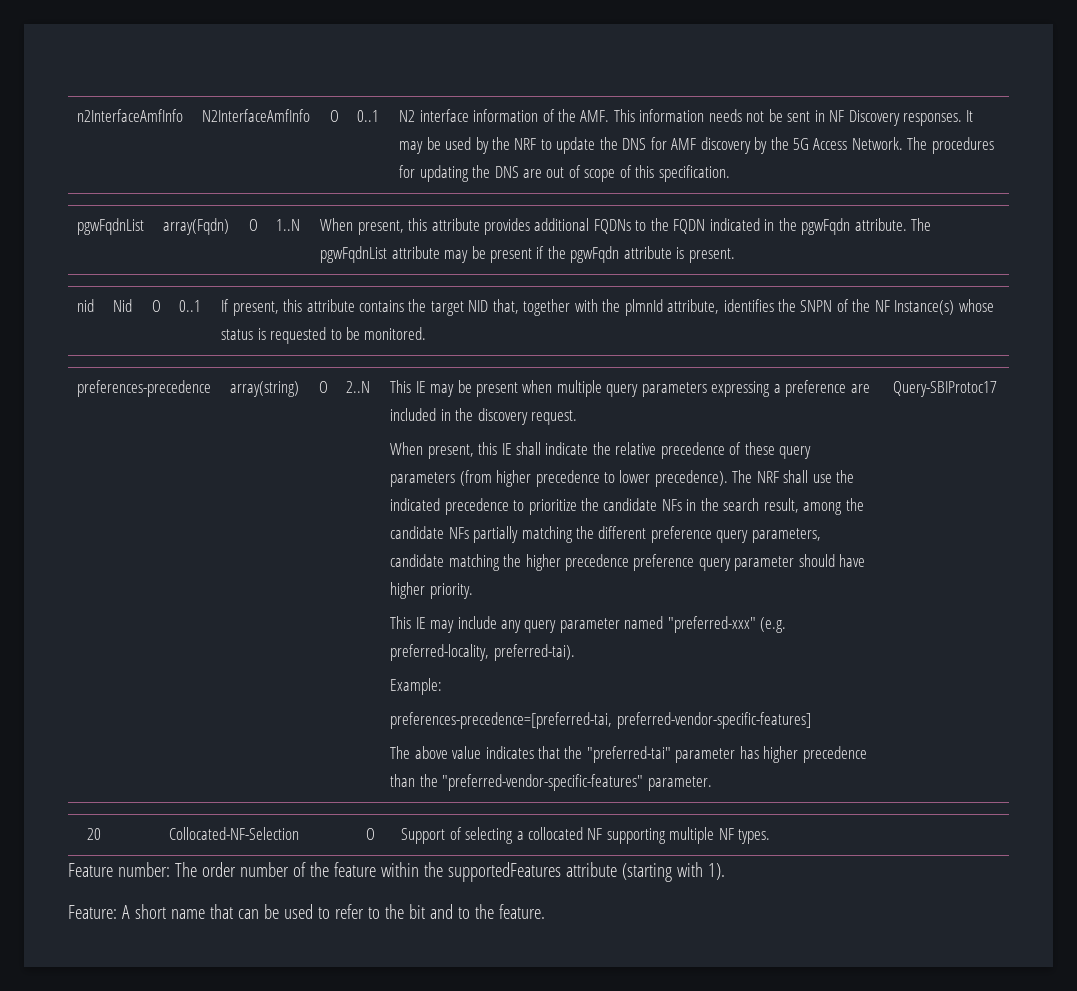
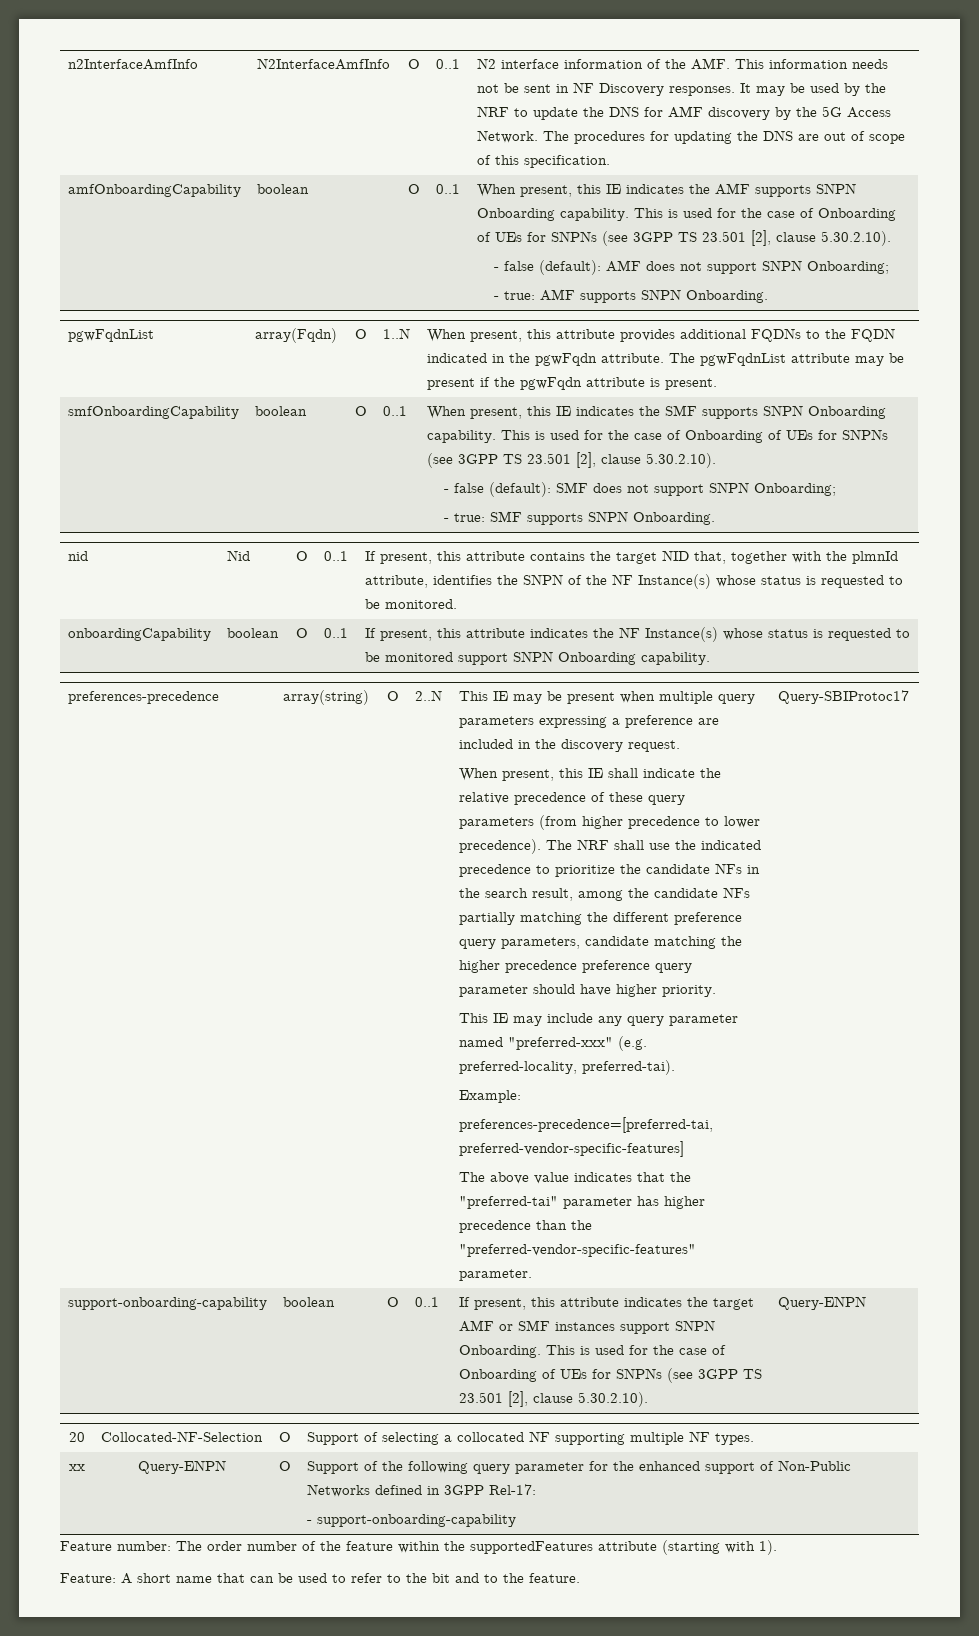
(730, 173) none -> [67,184,241,197] [256,184,309,194] [408,184,420,194] [435,184,460,194] [476,183,856,197] [476,208,896,221] [476,230,891,246] [493,260,889,275] [493,289,768,303] // amfOnboardingCapability | boolean | O | 0..1 | When present, this IE indicates the AMF supports SNPN Onboarding capability. This is used for the case of Onboarding of UEs for SNPNs (see 3GPP TS 23.501 [2], clause 5.30.2.10). // - false (default): AMF does not support SNPN Onboarding; // - true: AMF supports SNPN Onboarding.
(735, 255) none -> [67,406,239,419] [254,406,307,416] [355,406,367,416] [382,406,407,416] [426,405,886,419] [426,429,888,443] [426,452,716,468] [443,482,836,497] [443,511,715,525] // smfOnboardingCapability | boolean | O | 0..1 | When present, this IE indicates the SMF supports SNPN Onboarding capability. This is used for the case of Onboarding of UEs for SNPNs (see 3GPP TS 23.501 [2], clause 5.30.2.10). // - false (default): SMF does not support SNPN Onboarding; // - true: SMF supports SNPN Onboarding.
(427, 333) none -> [67,628,211,641] [226,628,279,638] [296,628,308,638] [323,628,348,638] [364,627,910,642] [364,651,710,665] // onboardingCapability | boolean | O | 0..1 | If present, this attribute indicates the NF Instance(s) whose status is requested to be monitored support SNPN Onboarding capability.
(998, 389) none -> [67,1297,267,1310] [282,1297,335,1307] [387,1297,399,1307] [414,1297,439,1307] [458,1297,754,1310] [458,1320,715,1334] [458,1345,726,1358] [458,1368,762,1383] [458,1391,648,1407] [777,1296,866,1310] // support-onboarding-capability | boolean | O | 0..1 | If present, this attribute indicates the target AMF or SMF instances support SNPN Onboarding. This is used for the case of Onboarding of UEs for SNPNs (see 3GPP TS 23.501 [2], clause 5.30.2.10). | Query-ENPN
(771, 836) none -> [68,1464,85,1471] [137,1460,226,1474] [279,1461,291,1471] [306,1460,851,1474] [306,1484,536,1497] [306,1514,516,1527] // xx | Query-ENPN | O | Support of the following query parameter for the enhanced support of Non-Public Networks defined in 3GPP Rel-17: // - support-onboarding-capability

